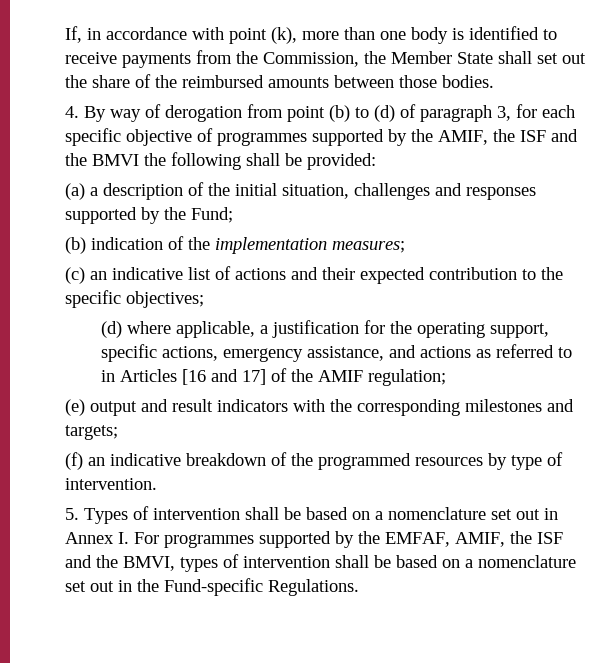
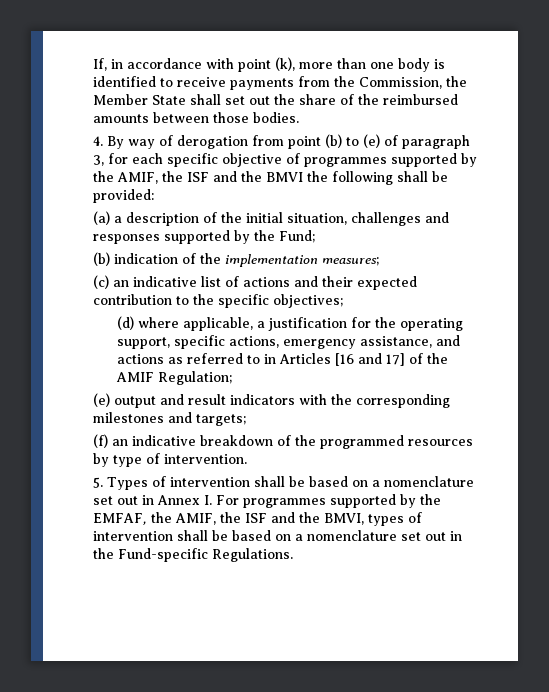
[373,105,395,122] (d) -> [362,134,380,148] (e)
[368,369,447,386] regulation; -> [157,371,232,385] Regulation;
(450, 539) none -> [150,512,172,523] the

